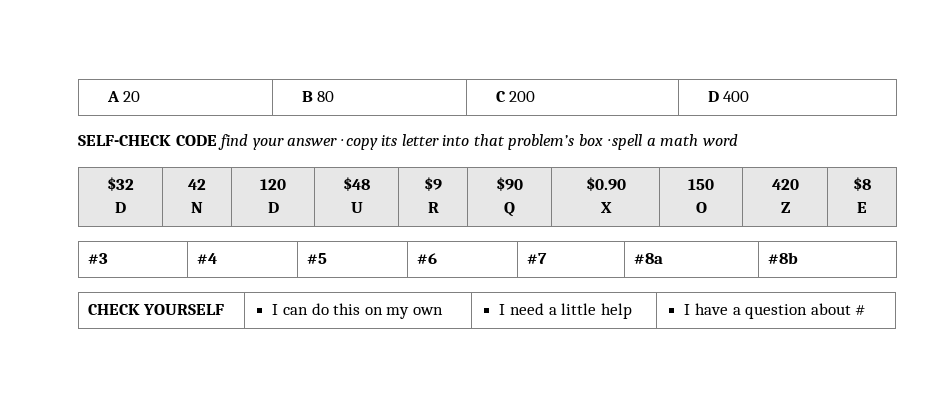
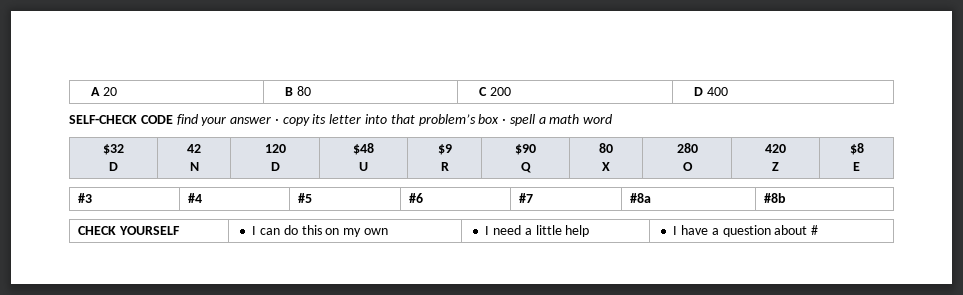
[585,177,626,191] $0.90 -> [599,143,613,153] 80
[688,179,714,190] 150 -> [676,143,698,153] 280

